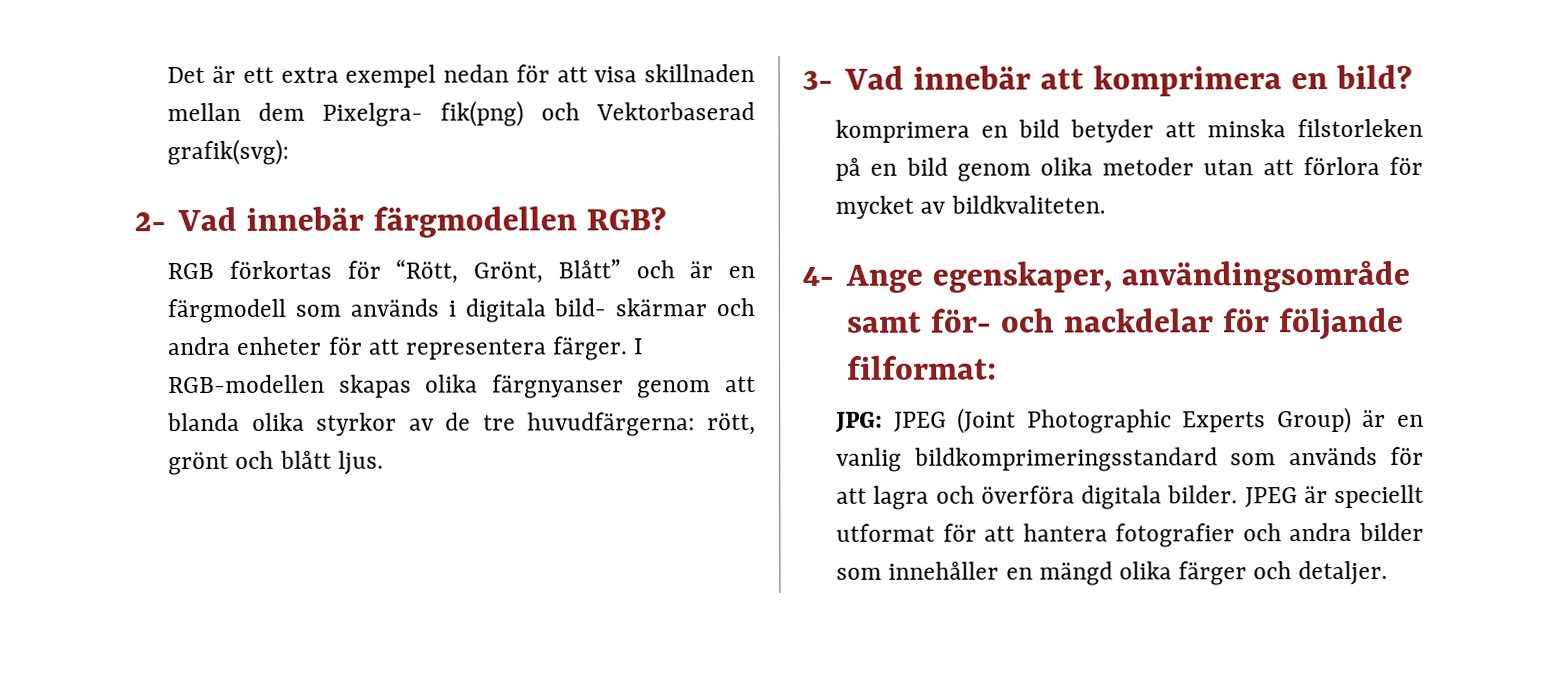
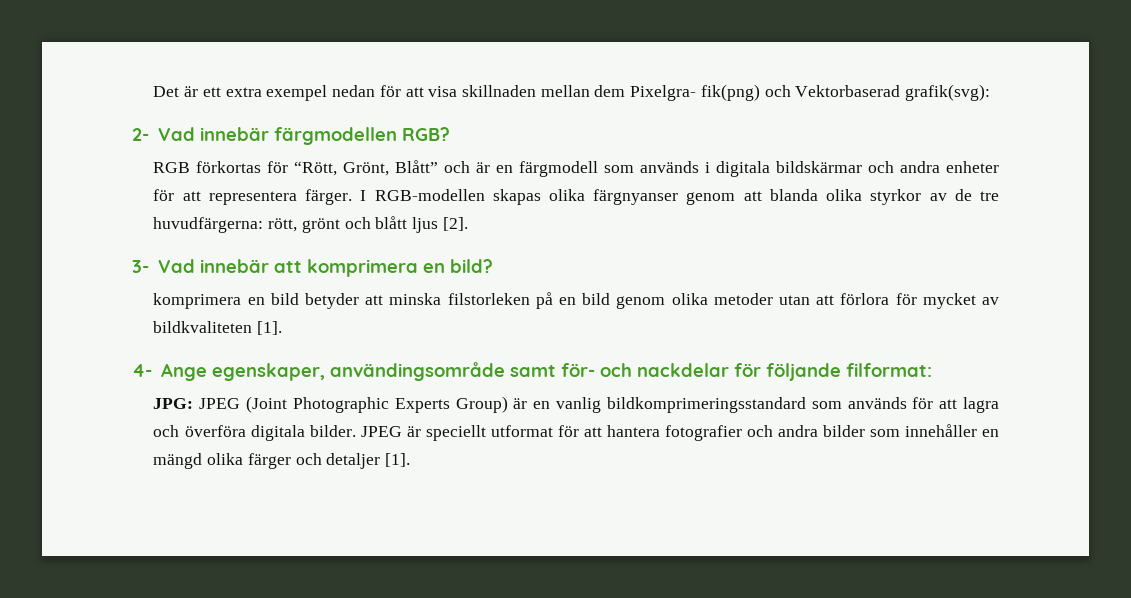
[553,298,708,317] bild- skärmar -> [776,161,863,173] bildskärmar
[337,450,384,475] ljus. -> [412,217,468,233] ljus [2].
[950,195,1106,214] bildkvaliteten. -> [153,321,283,335] bildkvaliteten [1].
[1298,560,1389,586] detaljer. -> [326,453,411,469] detaljer [1].

